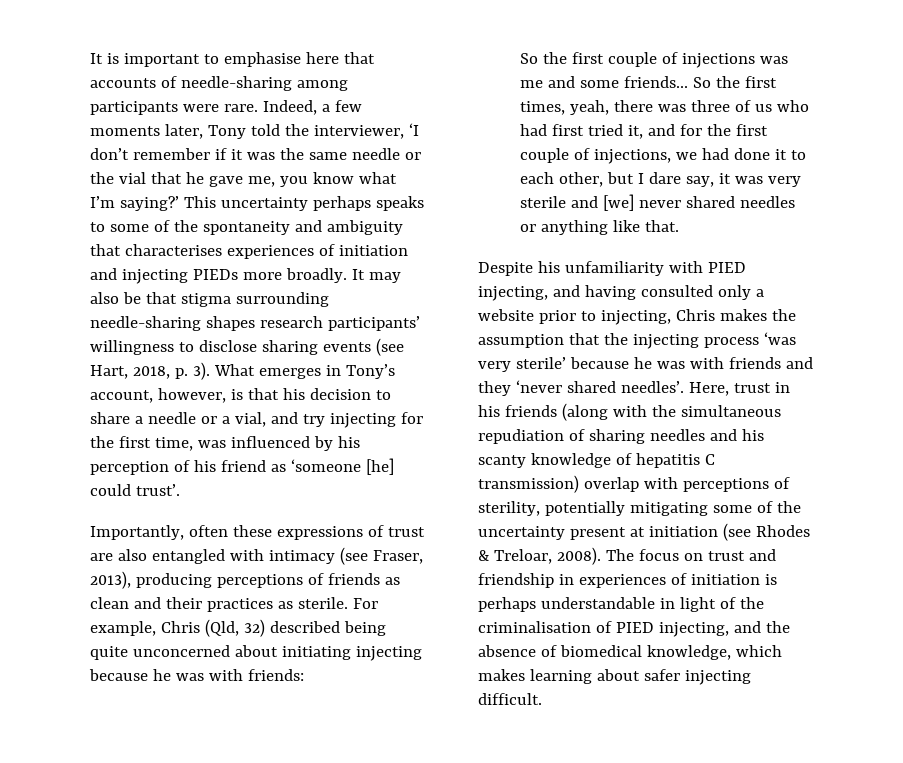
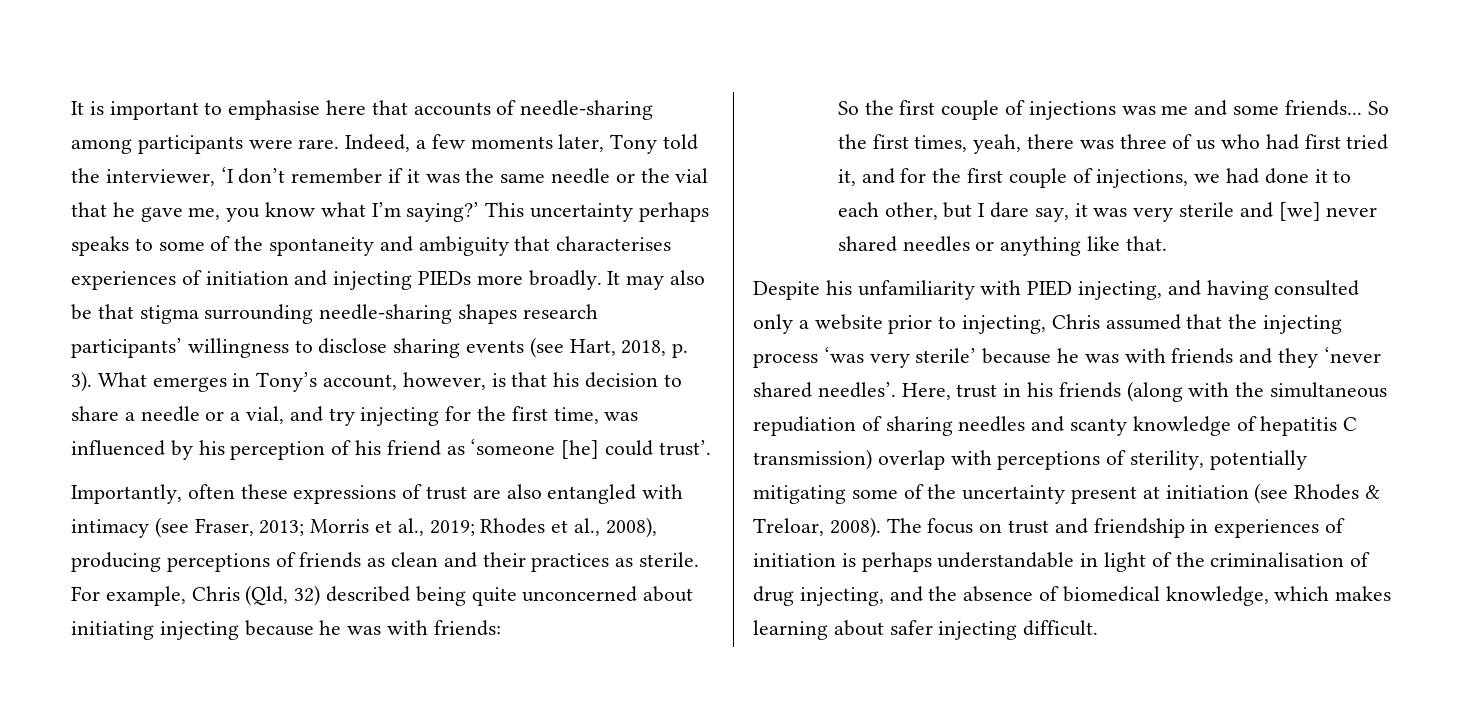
[90,571,131,589] 2013), -> [259,517,657,538] 2013; Morris et al., 2019; Rhodes et al., 2008),
[719,309,796,321] [478,334,564,348] makes the assumption -> [1105,314,1181,330] assumed
[741,429,764,441] his -> (1065, 424) none
[615,622,654,633] PIED -> [753,586,794,606] drug

